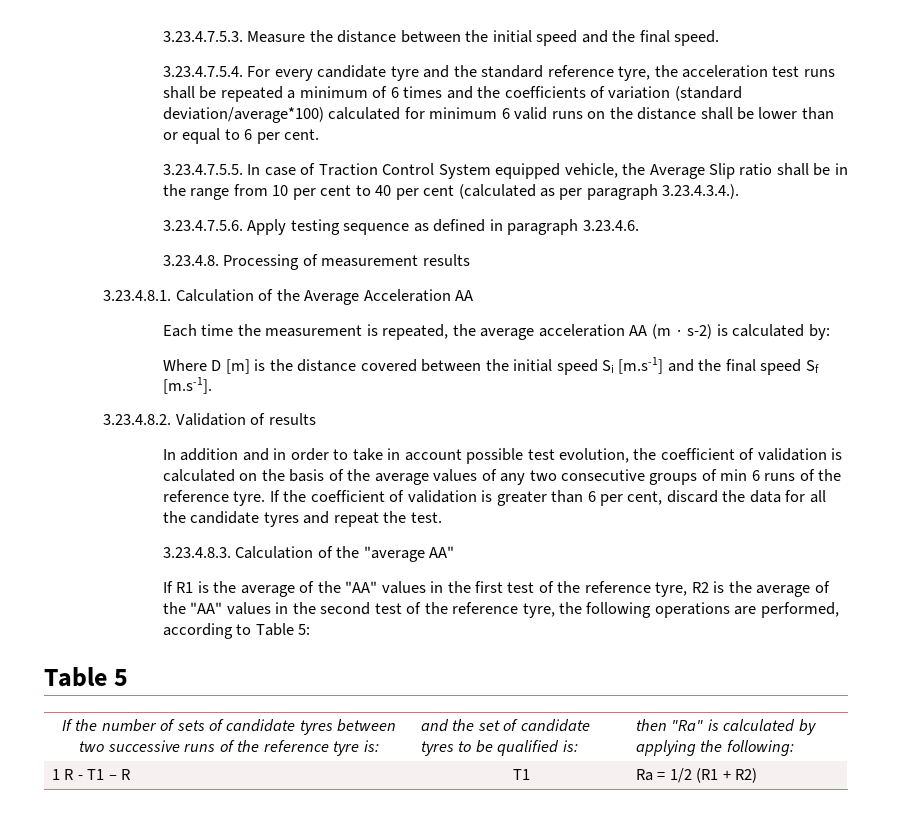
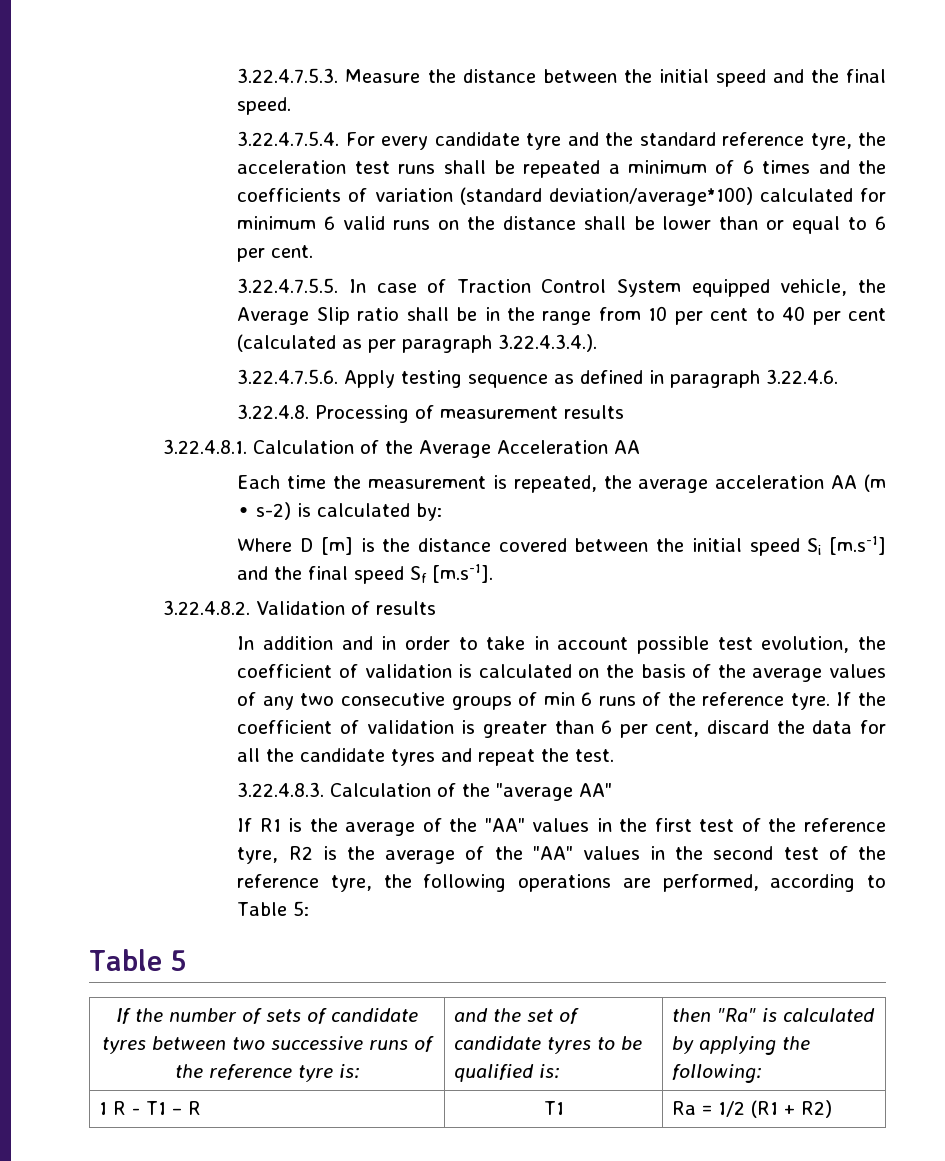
[162,31,243,42] 3.23.4.7.5.3. -> [237,68,339,83] 3.22.4.7.5.3.
[162,66,243,77] 3.23.4.7.5.4. -> [237,131,340,146] 3.22.4.7.5.4.
[162,164,243,175] 3.23.4.7.5.5. -> [237,278,339,293] 3.22.4.7.5.5.
[662,184,740,199] [162,220,243,231] 3.23.4.3.4.). // 3.23.4.7.5.6. -> [498,334,598,352] [237,369,339,384] 3.22.4.3.4.). // 3.22.4.7.5.6.
[582,220,639,231] [162,255,219,266] 3.23.4.6. // 3.23.4.8. -> [766,369,839,384] [237,404,310,419] 3.22.4.6. // 3.22.4.8.
[103,290,172,301] 3.23.4.8.1. -> [163,439,248,454] 3.22.4.8.1.
[103,414,172,425] 3.23.4.8.2. -> [163,600,251,615] 3.22.4.8.2.
[162,547,231,558] 3.23.4.8.3. -> [237,782,325,797] 3.22.4.8.3.

